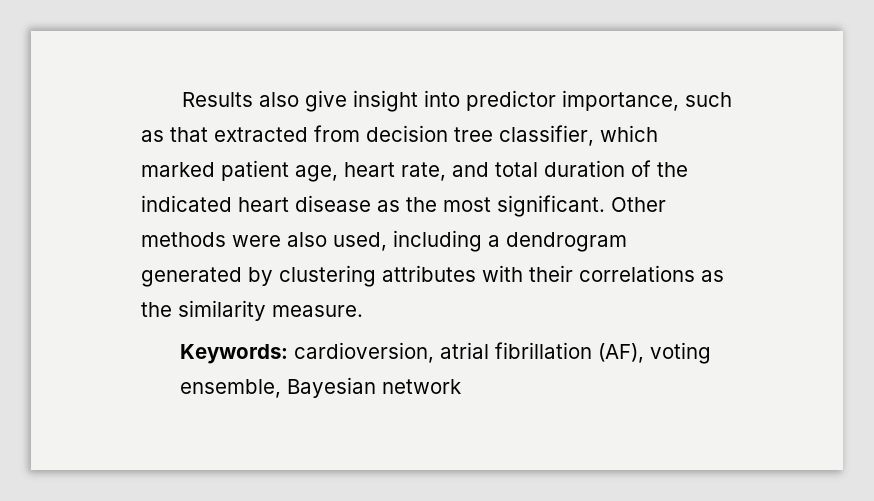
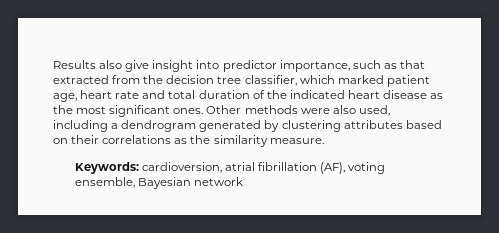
(360, 133) none -> [143,75,164,84] the
[401,162,446,181] rate, -> [115,91,140,99] rate
[497,195,605,217] significant. -> [109,105,204,117] significant ones.
[482,265,523,282] with -> [405,120,442,129] [53,138,68,144] based on

